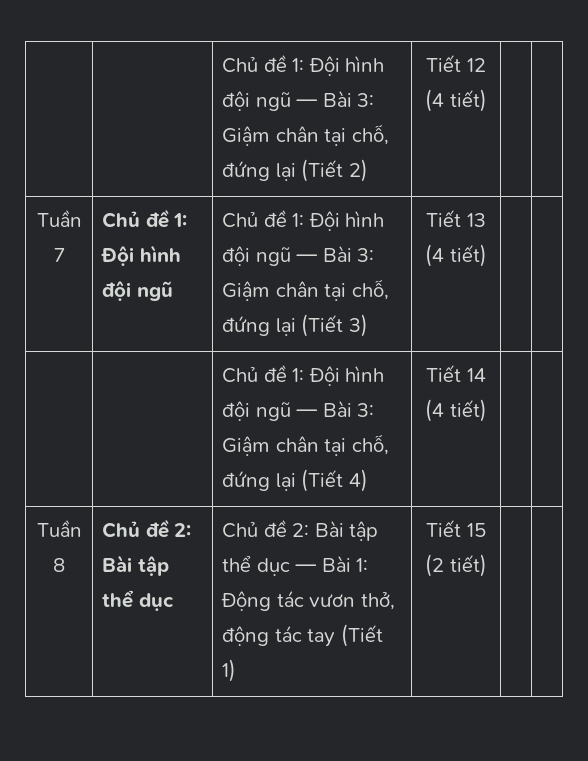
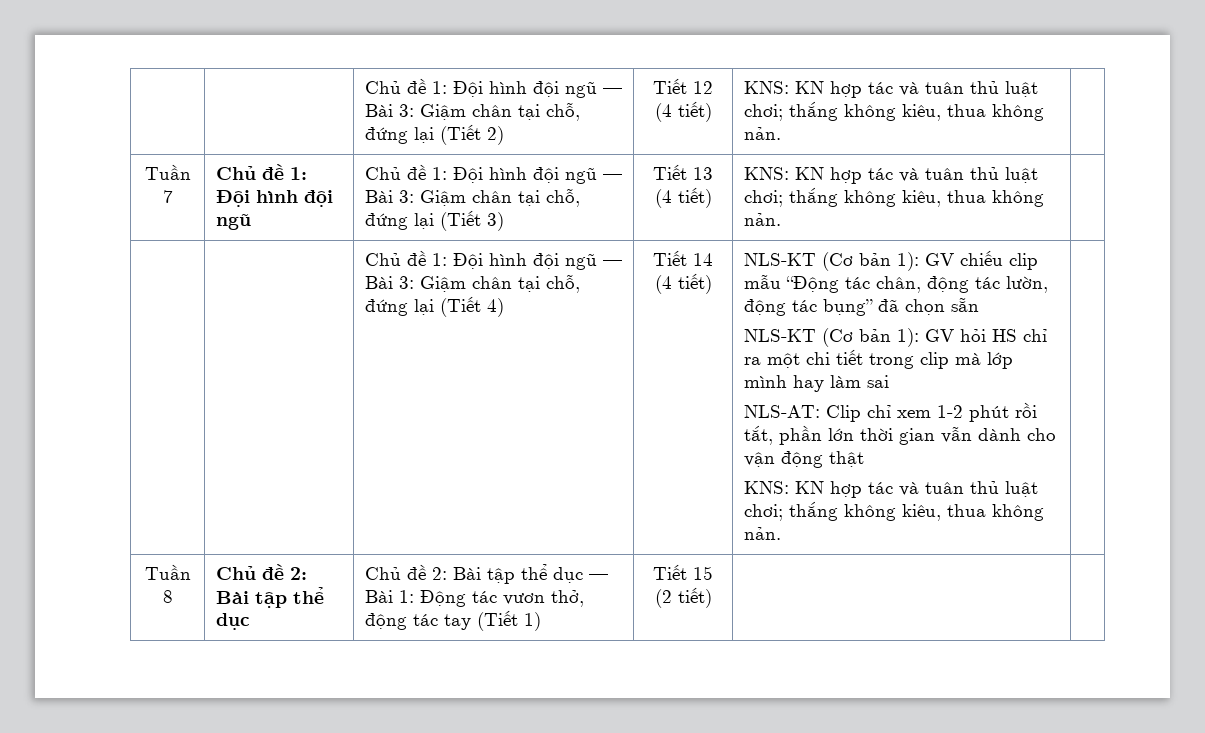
(487, 100) none -> [743,81,1038,98] [743,101,1044,121] [743,127,781,140] KNS: KN hợp tác và tuân thủ luật chơi; thắng không kiêu, thua không nản.
(487, 255) none -> [743,167,1038,184] [743,187,1044,207] [743,213,781,226] KNS: KN hợp tác và tuân thủ luật chơi; thắng không kiêu, thua không nản.
(487, 410) none -> [743,250,1038,271] [743,275,1048,293] [743,298,979,316] [743,328,1047,347] [743,349,1013,369] [743,375,889,392] [743,402,1037,422] [743,425,1056,445] [743,451,864,468] [743,481,1038,498] [743,501,1044,521] [743,527,781,540] NLS-KT (Cơ bản 1): GV chiếu clip mẫu “Động tác chân, động tác lườn, động tác bụng” đã chọn sẵn // NLS-KT (Cơ bản 1): GV hỏi HS chỉ ra một chi tiết trong clip mà lớp mình hay làm sai // NLS-AT: Clip chỉ xem 1-2 phút rồi tắt, phần lớn thời gian vẫn dành cho vận động thật // KNS: KN hợp tác và tuân thủ luật chơi; thắng không kiêu, thua không nản.

